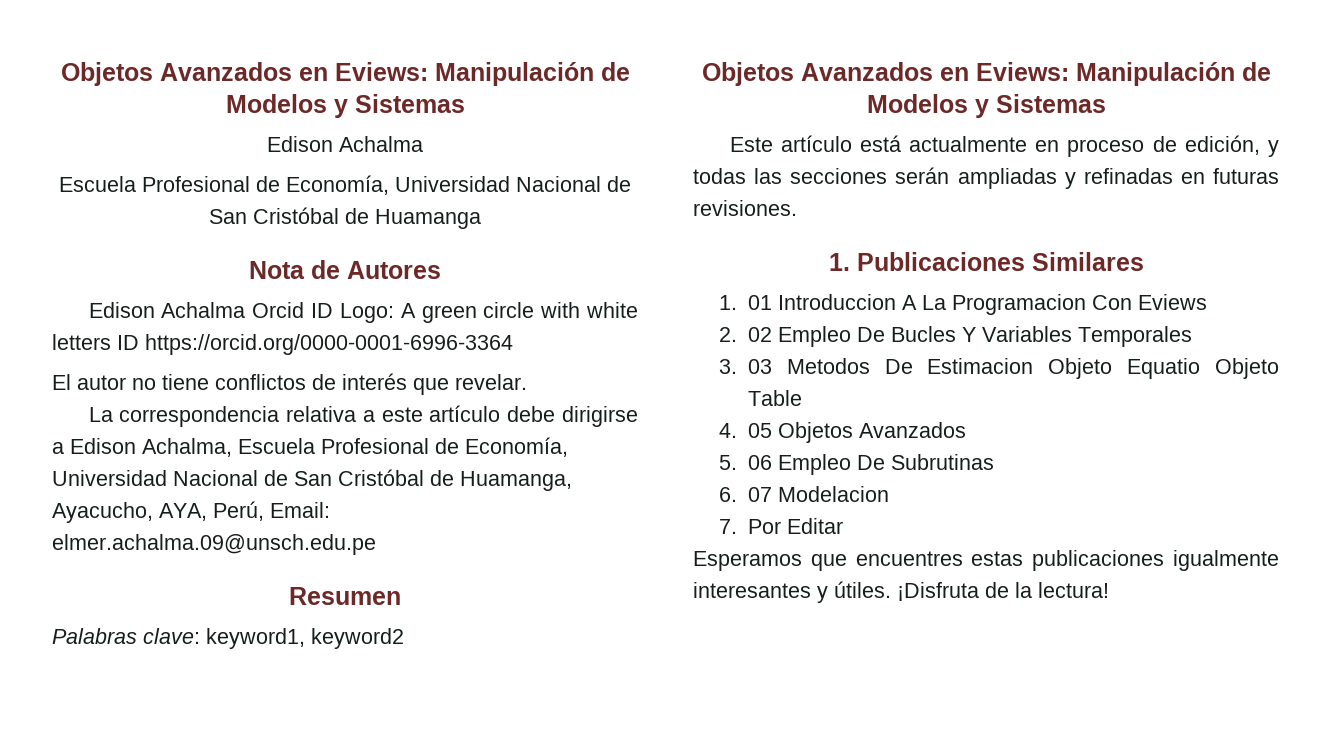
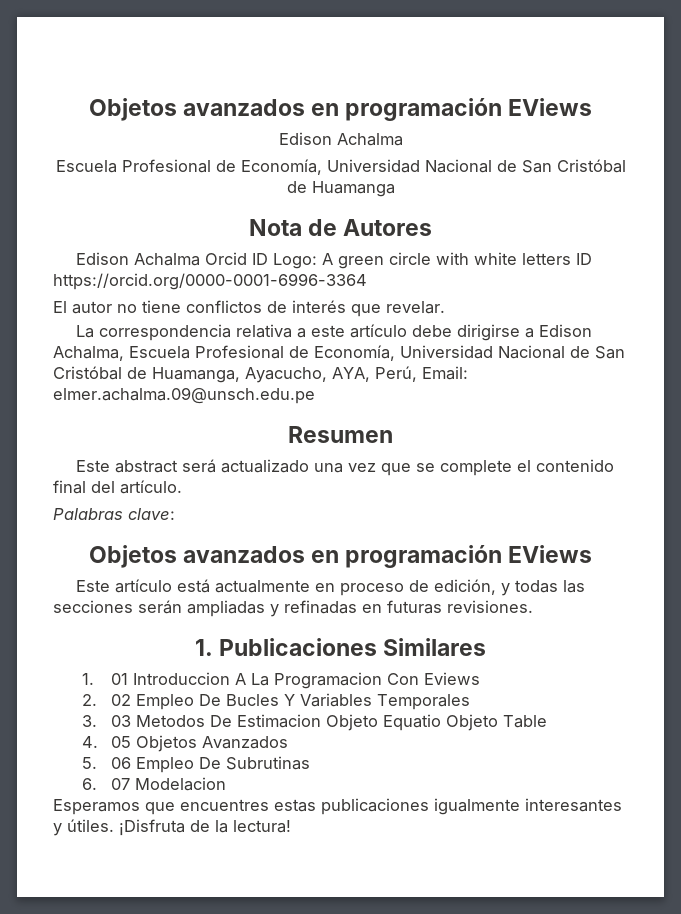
[60,62,630,86] [225,94,465,118] Objetos Avanzados en Eviews: Manipulación de Modelos y Sistemas -> [88,98,593,121] Objetos avanzados en programación EViews
(401, 596) none -> [75,459,614,476] [53,480,182,494] // Este abstract será actualizado una vez que se complete el contenido final del artículo.
[206,628,404,649] [701,62,1271,86] [866,94,1106,118] keyword1, keyword2 // Objetos Avanzados en Eviews: Manipulación de Modelos y Sistemas -> [88,545,593,568] // Objetos avanzados en programación EViews
[719,518,843,534] // 7. Por Editar -> (226, 784) none

